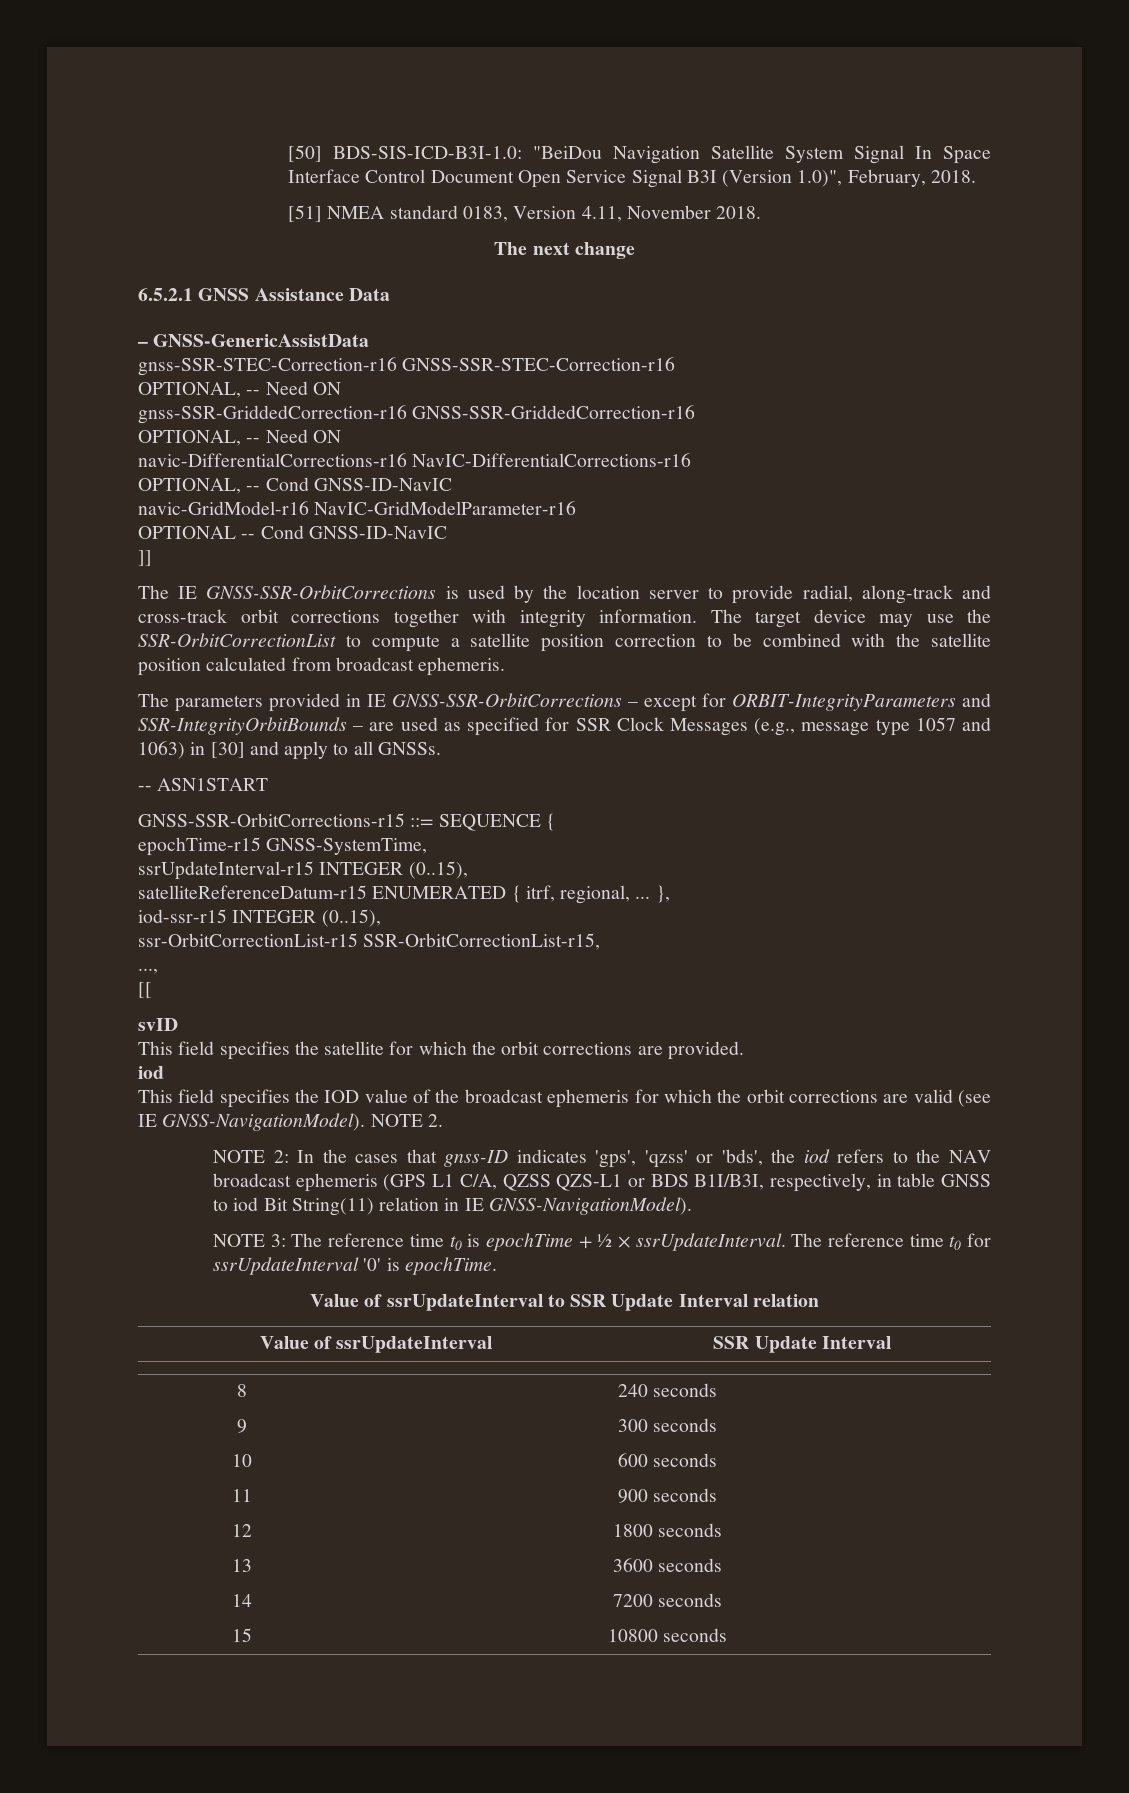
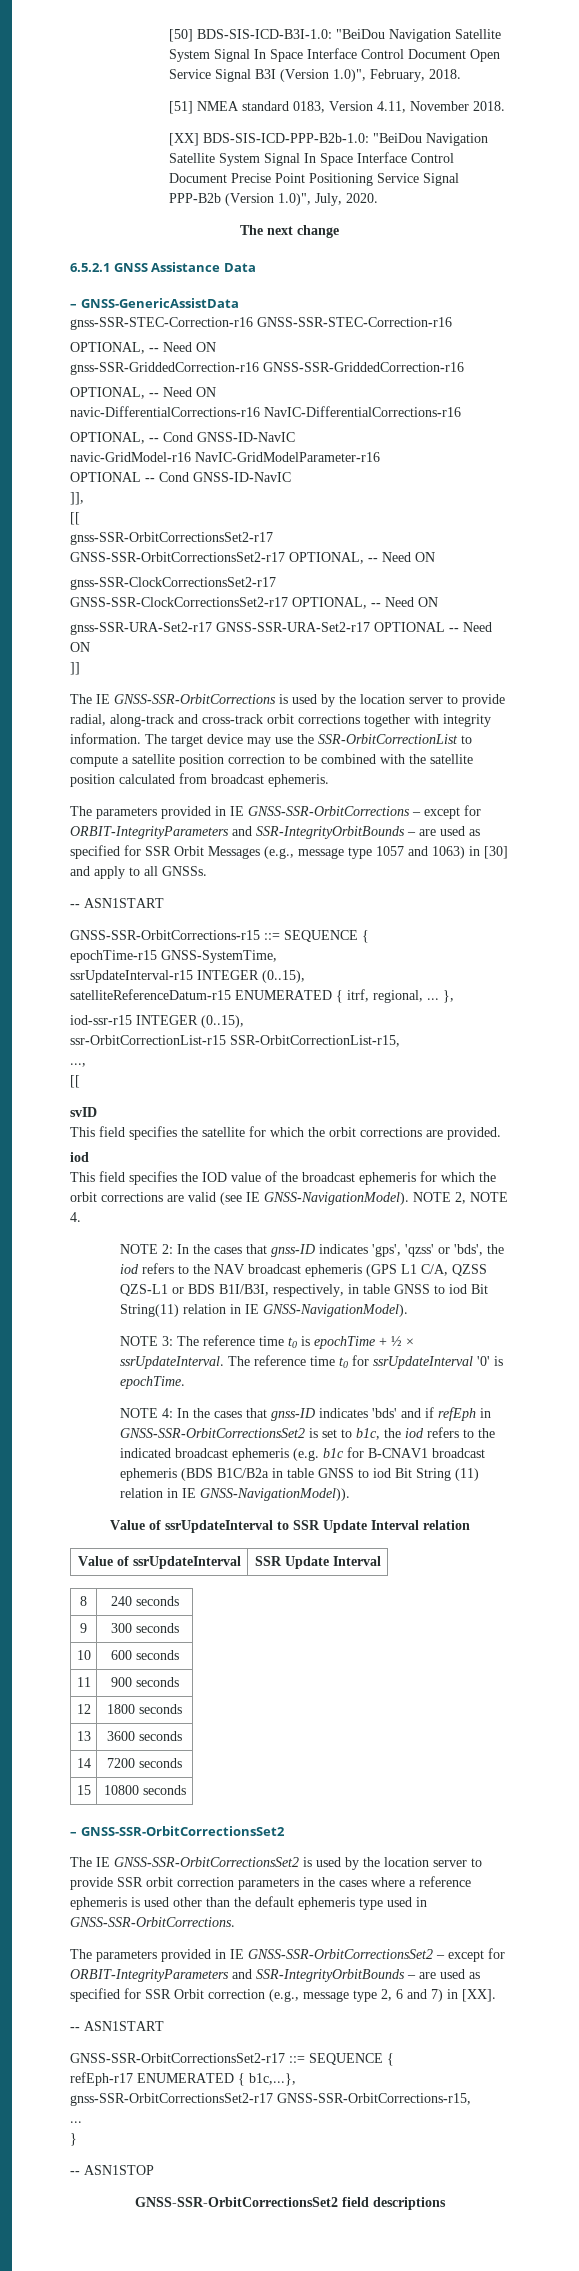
(762, 212) none -> [169,133,489,146] [169,152,455,166] [169,173,460,186] [169,193,379,206] // [XX] BDS-SIS-ICD-PPP-B2b-1.0: "BeiDou Navigation Satellite System Signal In Space Interface Control Document Precise Point Positioning Service Signal PPP-B2b (Version 1.0)", July, 2020.
(447, 532) none -> [70,492,84,505] [70,512,80,525] [70,532,273,545] [70,552,435,564] [70,577,276,590] [70,597,438,609] [70,622,492,635] [70,642,90,652] // ]], // [[ // gnss-SSR-OrbitCorrectionsSet2-r17 // GNSS-SSR-OrbitCorrectionsSet2-r17 OPTIONAL, -- Need ON // gnss-SSR-ClockCorrectionsSet2-r17 // GNSS-SSR-ClockCorrectionsSet2-r17 OPTIONAL, -- Need ON // gnss-SSR-URA-Set2-r17 GNSS-SSR-URA-Set2-r17 OPTIONAL -- Need ON
[616,717,664,731] Clock -> [174,846,204,856] Orbit
[427,1114,443,1127] 2. -> [455,1192,508,1204] [70,1212,81,1222] 2, NOTE 4.
(497, 1266) none -> [119,1407,491,1421] [119,1427,495,1440] [119,1447,485,1461] [119,1468,479,1481] [119,1488,350,1501] // NOTE 4: In the cases that gnss-ID indicates 'bds' and if refEph in GNSS-SSR-OrbitCorrectionsSet2 is set to b1c, the iod refers to the indicated broadcast ephemeris (e.g. b1c for B-CNAV1 broadcast ephemeris (BDS B1C/B2a in table GNSS to iod Bit String (11) relation in IE GNSS-NavigationModel)).
(728, 1635) none -> [70,1826,285,1836] [70,1857,482,1870] [70,1876,471,1890] [70,1896,427,1910] [70,1917,235,1927] [70,1948,505,1962] [70,1969,480,1982] [70,1988,496,2002] [70,2021,164,2031] [70,2053,394,2066] [70,2072,296,2086] [70,2093,471,2106] [70,2121,82,2123] [70,2133,77,2146] [70,2165,154,2175] [134,2197,446,2210] // – GNSS-SSR-OrbitCorrectionsSet2 // The IE GNSS-SSR-OrbitCorrectionsSet2 is used by the location server to provide SSR orbit correction parameters in the cases where a reference ephemeris is used other than the default ephemeris type used in GNSS-SSR-OrbitCorrections. // The parameters provided in IE GNSS-SSR-OrbitCorrectionsSet2 – except for ORBIT-IntegrityParameters and SSR-IntegrityOrbitBounds – are used as specified for SSR Orbit correction (e.g., message type 2, 6 and 7) in [XX]. // -- ASN1START // GNSS-SSR-OrbitCorrectionsSet2-r17 ::= SEQUENCE { // refEph-r17 ENUMERATED { b1c,...}, // gnss-SSR-OrbitCorrectionsSet2-r17 GNSS-SSR-OrbitCorrections-r15, // ... // } // -- ASN1STOP // GNSS-SSR-OrbitCorrectionsSet2 field descriptions

